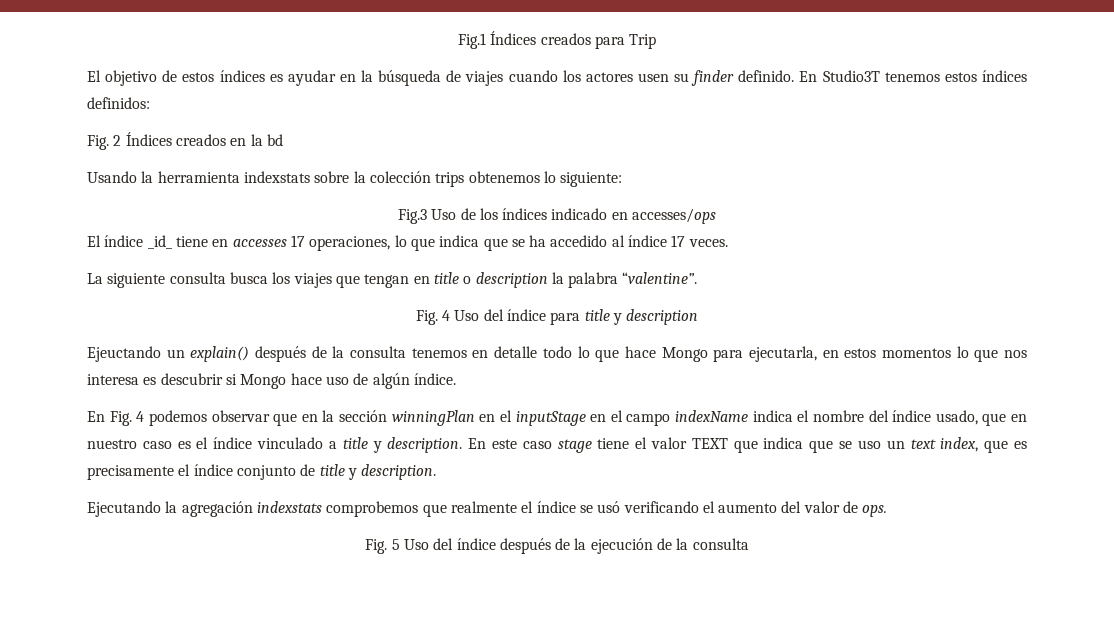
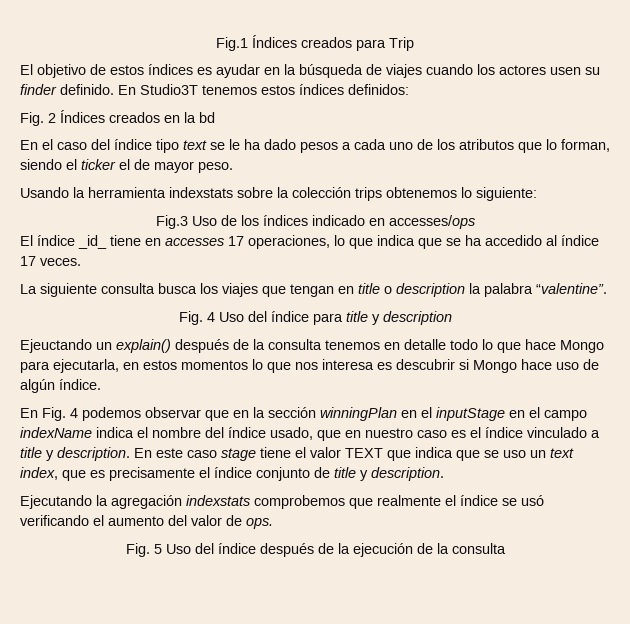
(283, 140) none -> [20,139,610,153] [20,159,233,173] // En el caso del índice tipo text se le ha dado pesos a cada uno de los atributos que lo forman, siendo el ticker el de mayor peso.

